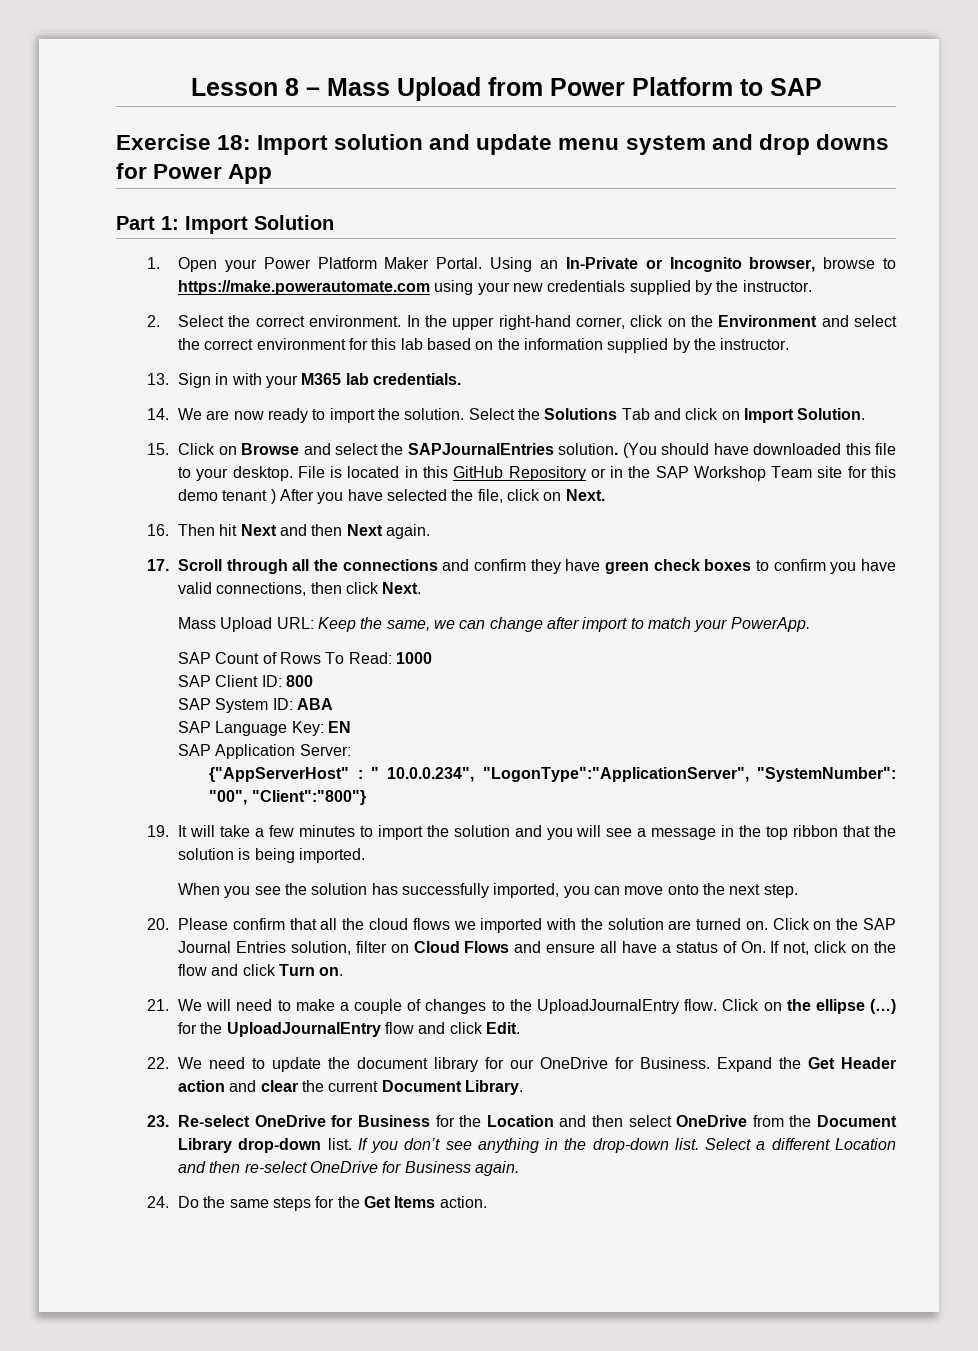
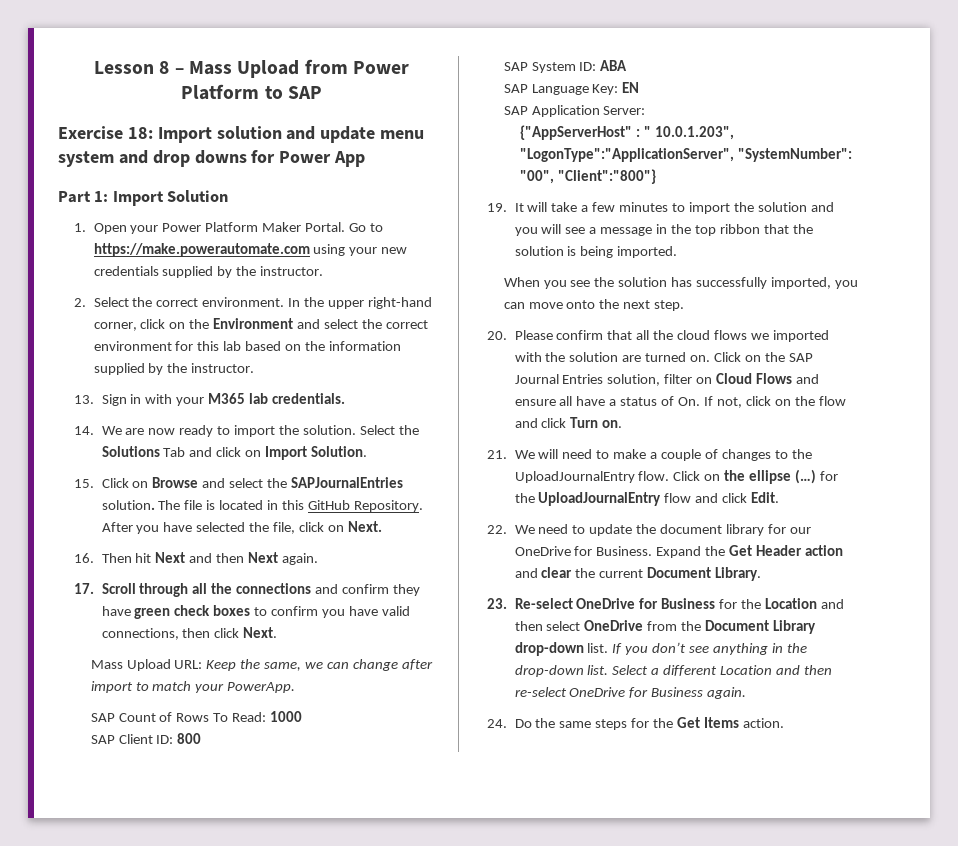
[490,257,876,272] Using an In-Private or Incognito browser, browse -> [349,223,367,232] Go
[622,443,896,458] [178,466,325,481] (You should have downloaded this file to your desktop. File -> [158,500,203,510] The file
[508,466,896,481] [178,489,276,504] Repository or in the SAP Workshop Team site for this demo tenant ) -> [353,500,423,512] Repository.
[387,767,475,782] 10.0.0.234", -> [654,126,734,140] 10.0.1.203",

